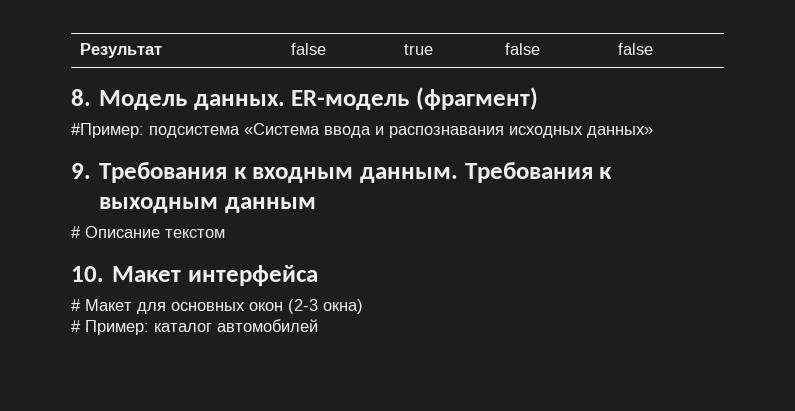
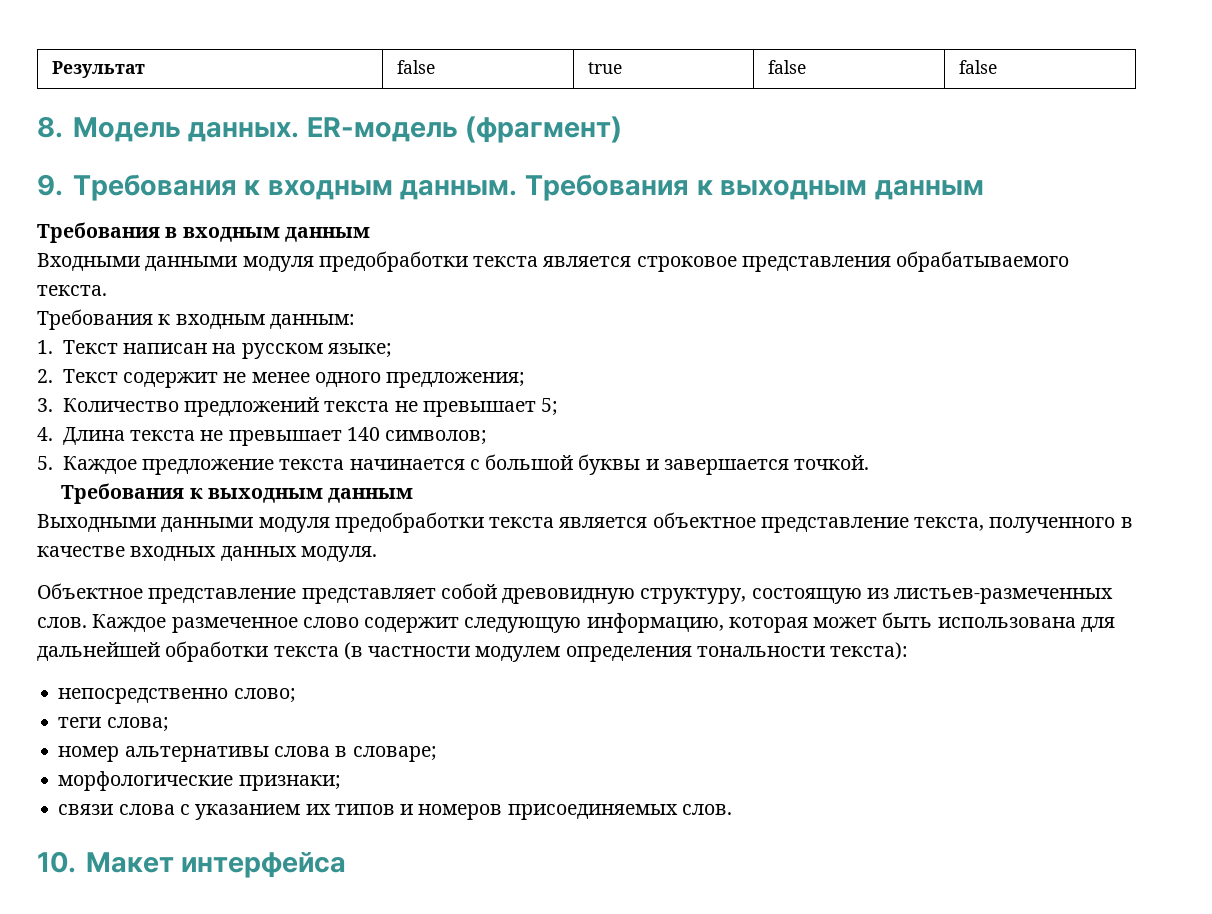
[71,123,653,138] // #Пример: подсистема «Система ввода и распознавания исходных данных» -> (623, 129) none
[71,226,225,238] [71,265,318,286] [71,299,363,314] [71,319,318,335] # Описание текстом // 10. Макет интерфейса // # Макет для основных окон (2-3 окна) // # Пример: каталог автомобилей -> [37,222,370,243] [37,251,1070,272] [37,285,107,296] [37,309,355,330] [37,340,392,359] [37,369,526,388] [37,397,559,417] [37,427,488,446] [37,454,870,475] [61,483,414,504] [37,512,1133,533] [37,546,377,562] [37,583,1114,604] [37,612,1115,633] [37,641,909,662] [58,688,296,704] [58,717,169,732] [58,746,437,762] [58,771,341,791] [58,804,732,820] [37,851,347,878] Требования в входным данным // Входными данными модуля предобработки текста является строковое представления обрабатываемого текста. // Требования к входным данным: // 1. Текст написан на русском языке; // 2. Текст содержит не менее одного предложения; // 3. Количество предложений текста не превышает 5; // 4. Длина текста не превышает 140 символов; // 5. Каждое предложение текста начинается с большой буквы и завершается точкой. // Требования к выходным данным // Выходными данными модуля предобработки текста является объектное представление текста, полученного в качестве входных данных модуля. // Объектное представление представляет собой древовидную структуру, состоящую из листьев-размеченных слов. Каждое размеченное слово содержит следующую информацию, которая может быть использована для дальнейшей обработки текста (в частности модулем определения тональности текста): // непосредственно слово; // теги слова; // номер альтернативы слова в словаре; // морфологические признаки; // связи слова с указанием их типов и номеров присоединяемых слов. // 10. Макет интерфейса

